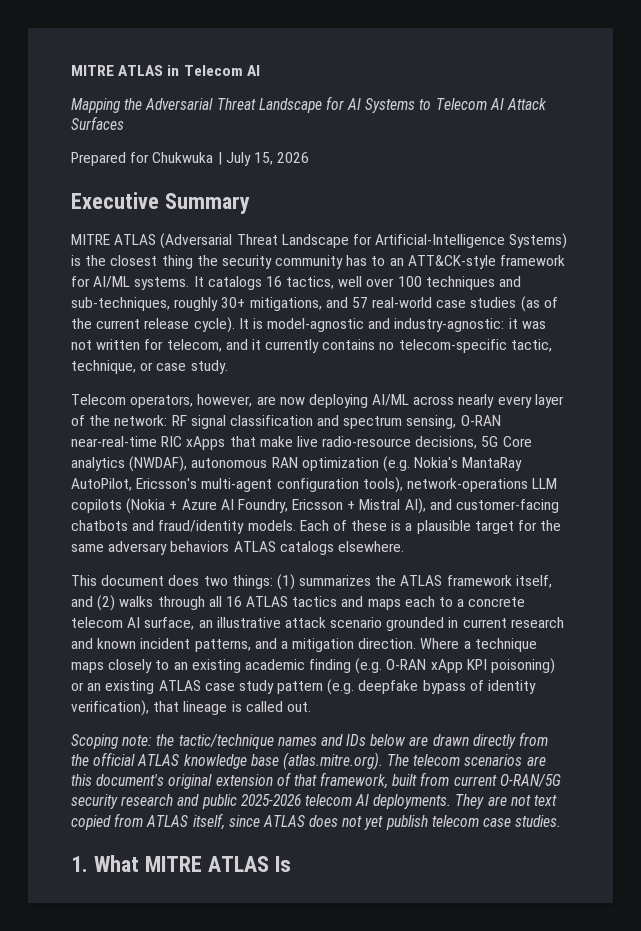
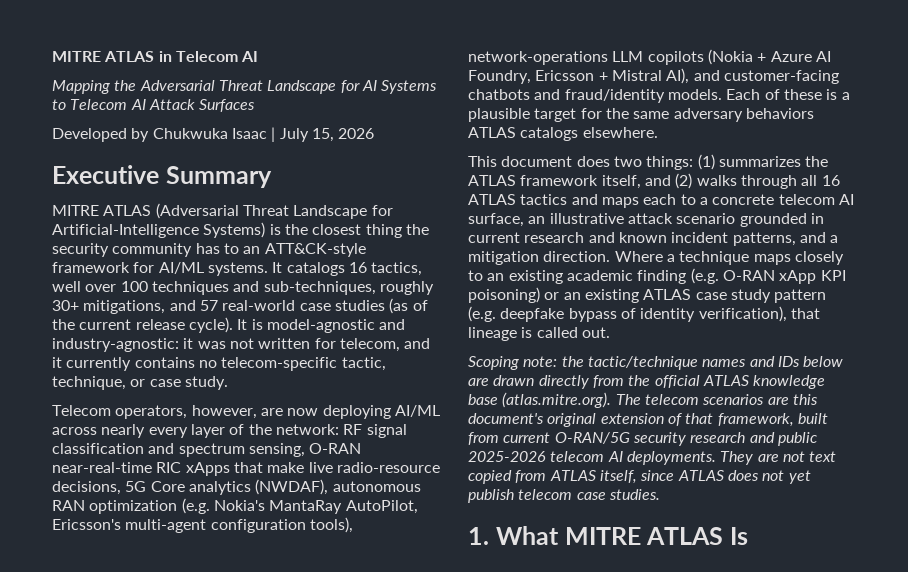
[71,152,214,166] Prepared for Chukwuka -> [52,128,267,142] Developed by Chukwuka Isaac

